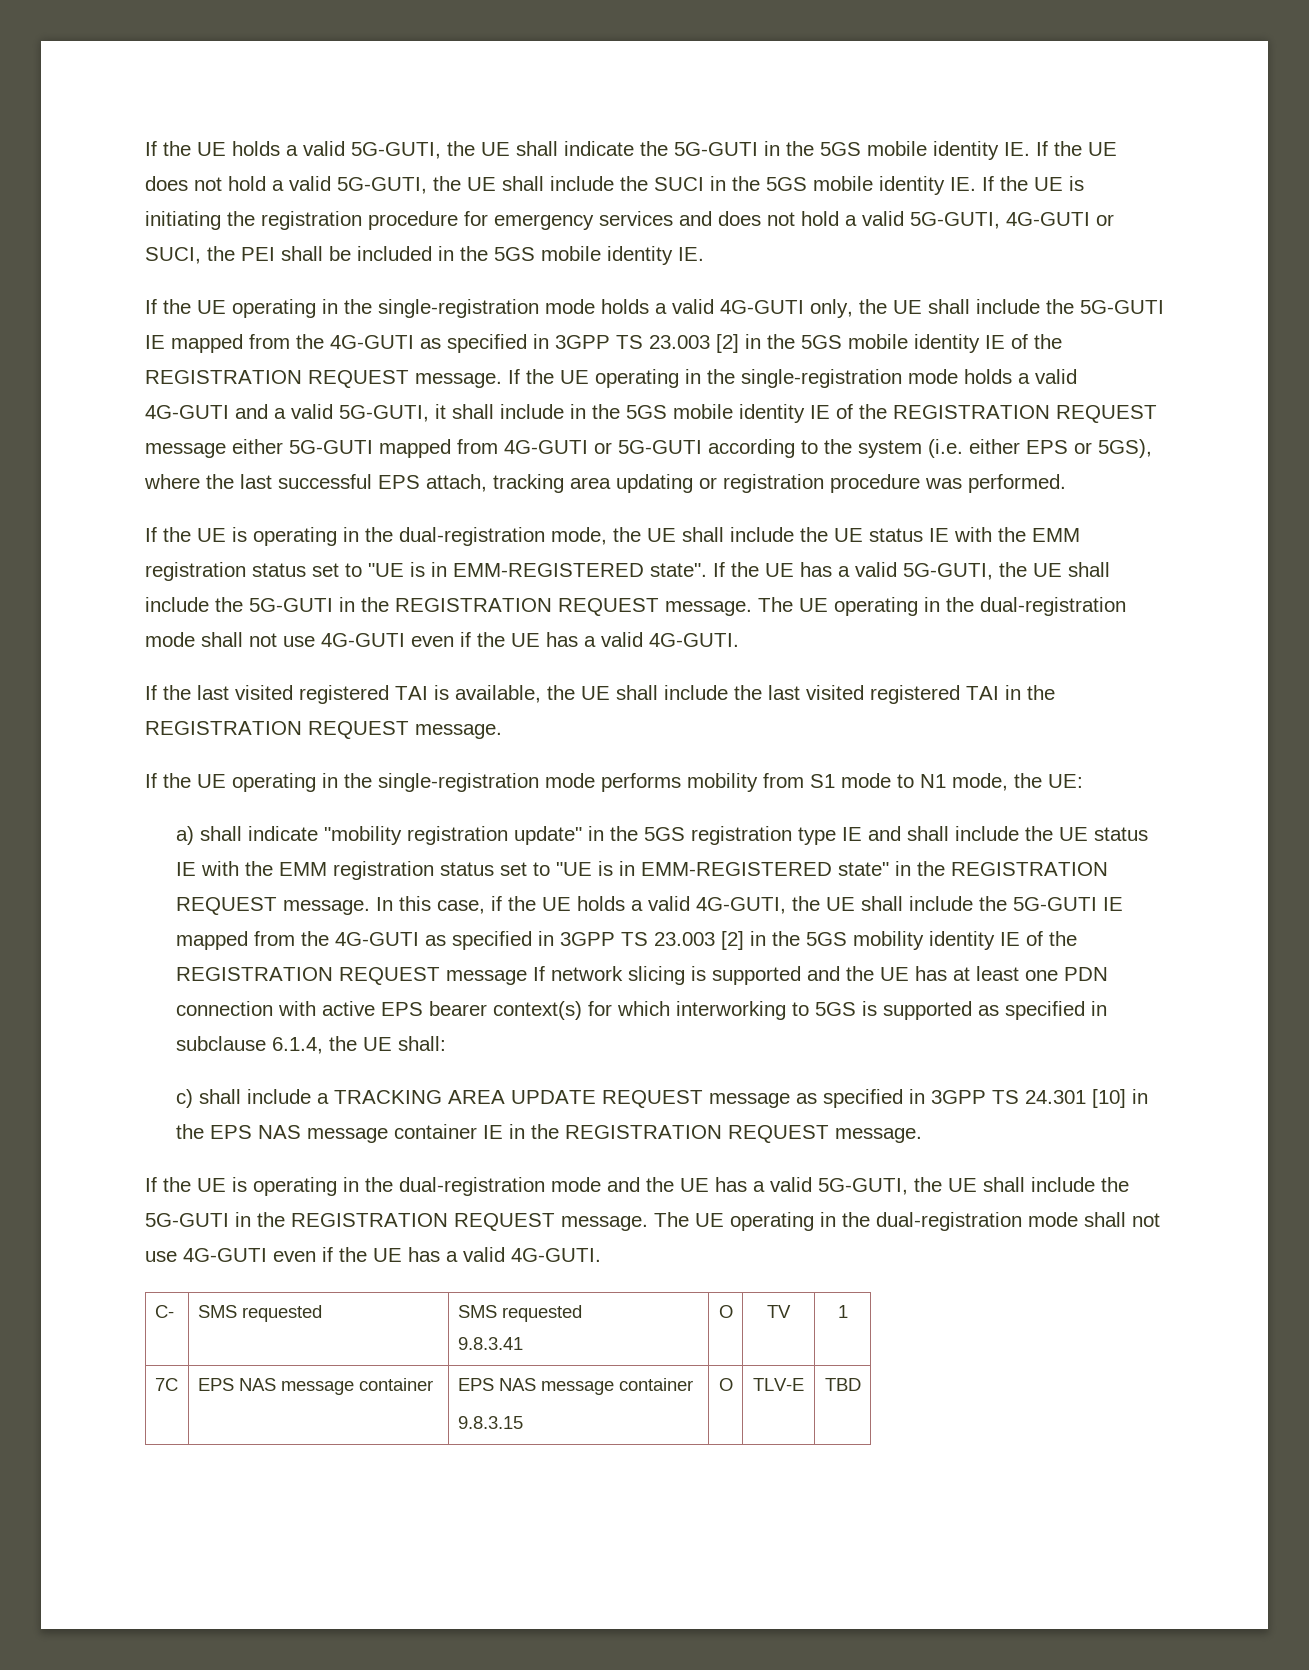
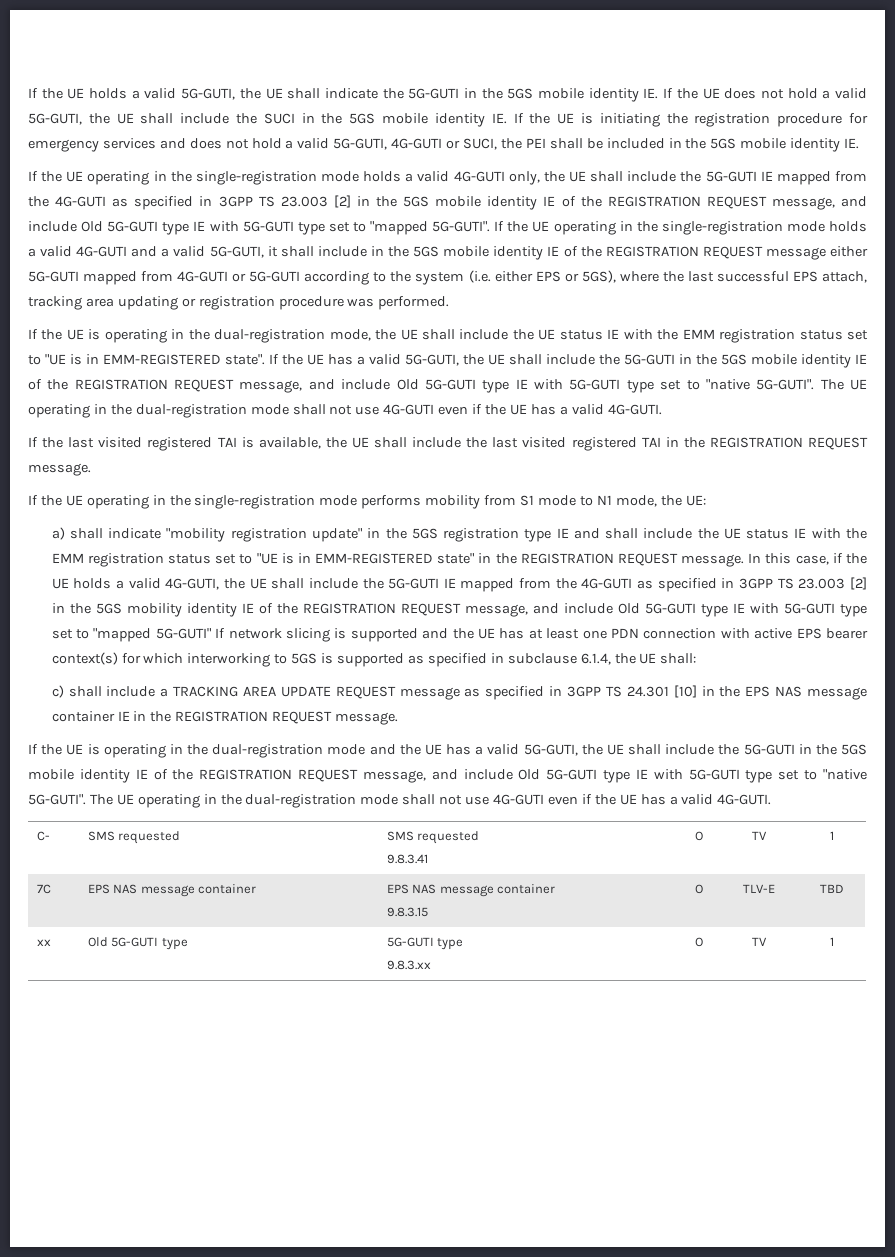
[415,373,502,388] message. -> [771,196,868,210] [28,221,491,235] message, and include Old 5G-GUTI type IE with 5G-GUTI type set to "mapped 5G-GUTI".
[395,598,752,616] REGISTRATION REQUEST message. -> [721,354,867,368] [28,379,815,393] 5GS mobile identity IE of the REGISTRATION REQUEST message, and include Old 5G-GUTI type IE with 5G-GUTI type set to "native 5G-GUTI".
[445,970,527,985] message -> [464,603,867,617] [51,628,211,642] message, and include Old 5G-GUTI type IE with 5G-GUTI type set to "mapped 5G-GUTI"
[291,1213,648,1231] REGISTRATION REQUEST message. -> [840,744,867,755] [28,769,868,783] [28,794,86,805] 5GS mobile identity IE of the REGISTRATION REQUEST message, and include Old 5G-GUTI type IE with 5G-GUTI type set to "native 5G-GUTI".
(861, 1384) none -> [36,939,51,946] [87,937,188,950] [386,937,464,950] [386,960,431,970] [694,937,703,947] [752,937,767,946] [830,937,834,946] // xx | Old 5G-GUTI type | 5G-GUTI type // 9.8.3.xx | O | TV | 1

